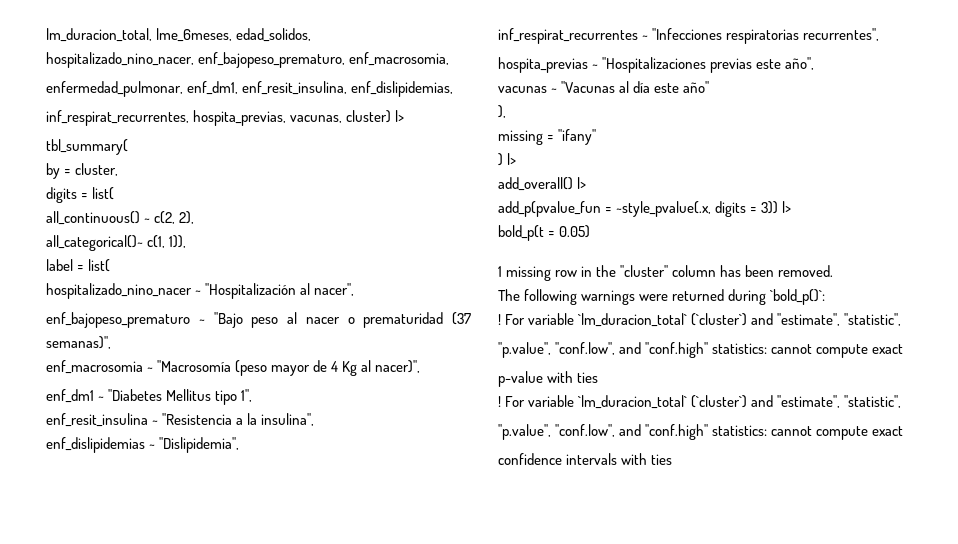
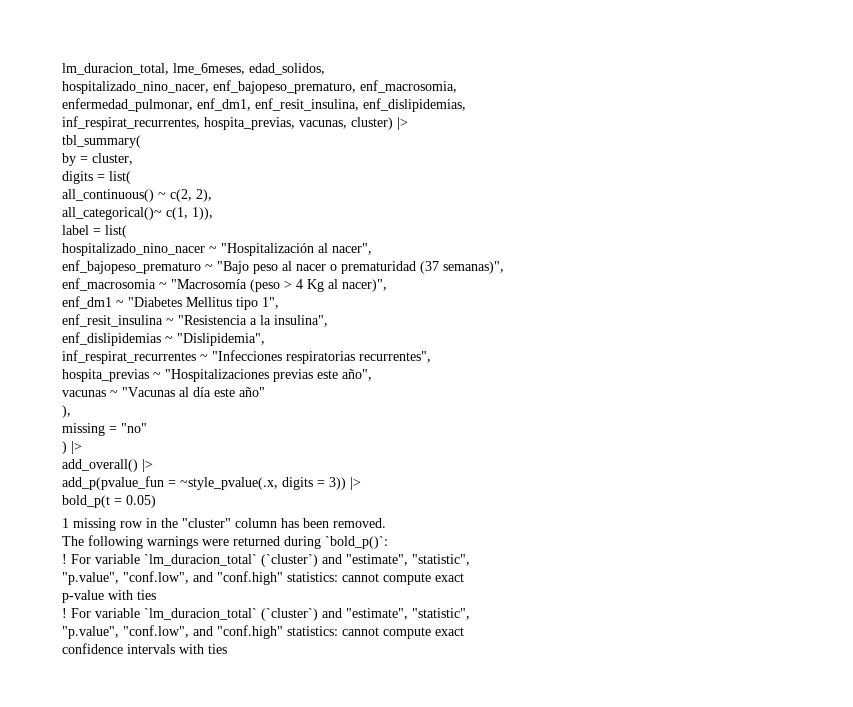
[271,360,328,376] mayor de -> [284,280,292,289] >
[558,129,597,145] "ifany" -> [121,423,147,433] "no"

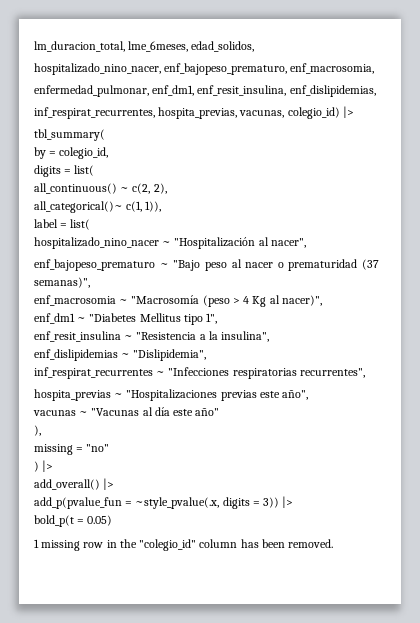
[351,117,393,130] cluster) -> [287,107,340,119] colegio_id)
[92,153,133,165] cluster, -> [59,147,109,159] colegio_id,
[182,518,231,528] "cluster" -> [139,539,197,551] "colegio_id"
[62,535,388,549] [62,554,470,567] [62,571,464,585] [62,590,156,603] [62,608,470,621] [62,625,464,639] [62,643,227,654] // The following warnings were returned during `bold_p()`: // ! For variable `lm_duracion_total` (`cluster`) and "estimate", "statistic", // "p.value", "conf.low", and "conf.high" statistics: cannot compute exact // p-value with ties // ! For variable `lm_duracion_total` (`cluster`) and "estimate", "statistic", // "p.value", "conf.low", and "conf.high" statistics: cannot compute exact // confidence intervals with ties -> (334, 543) none

